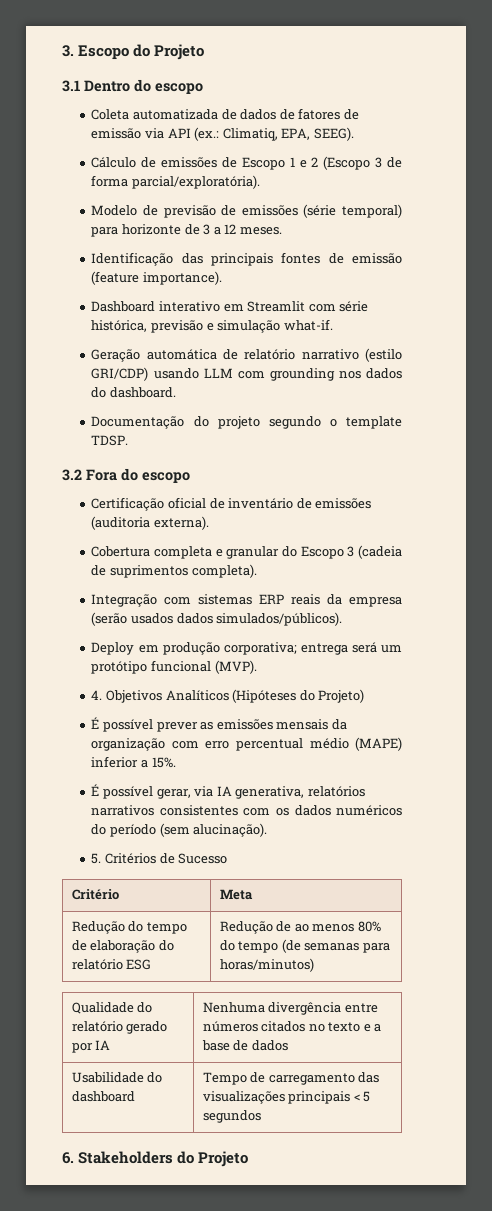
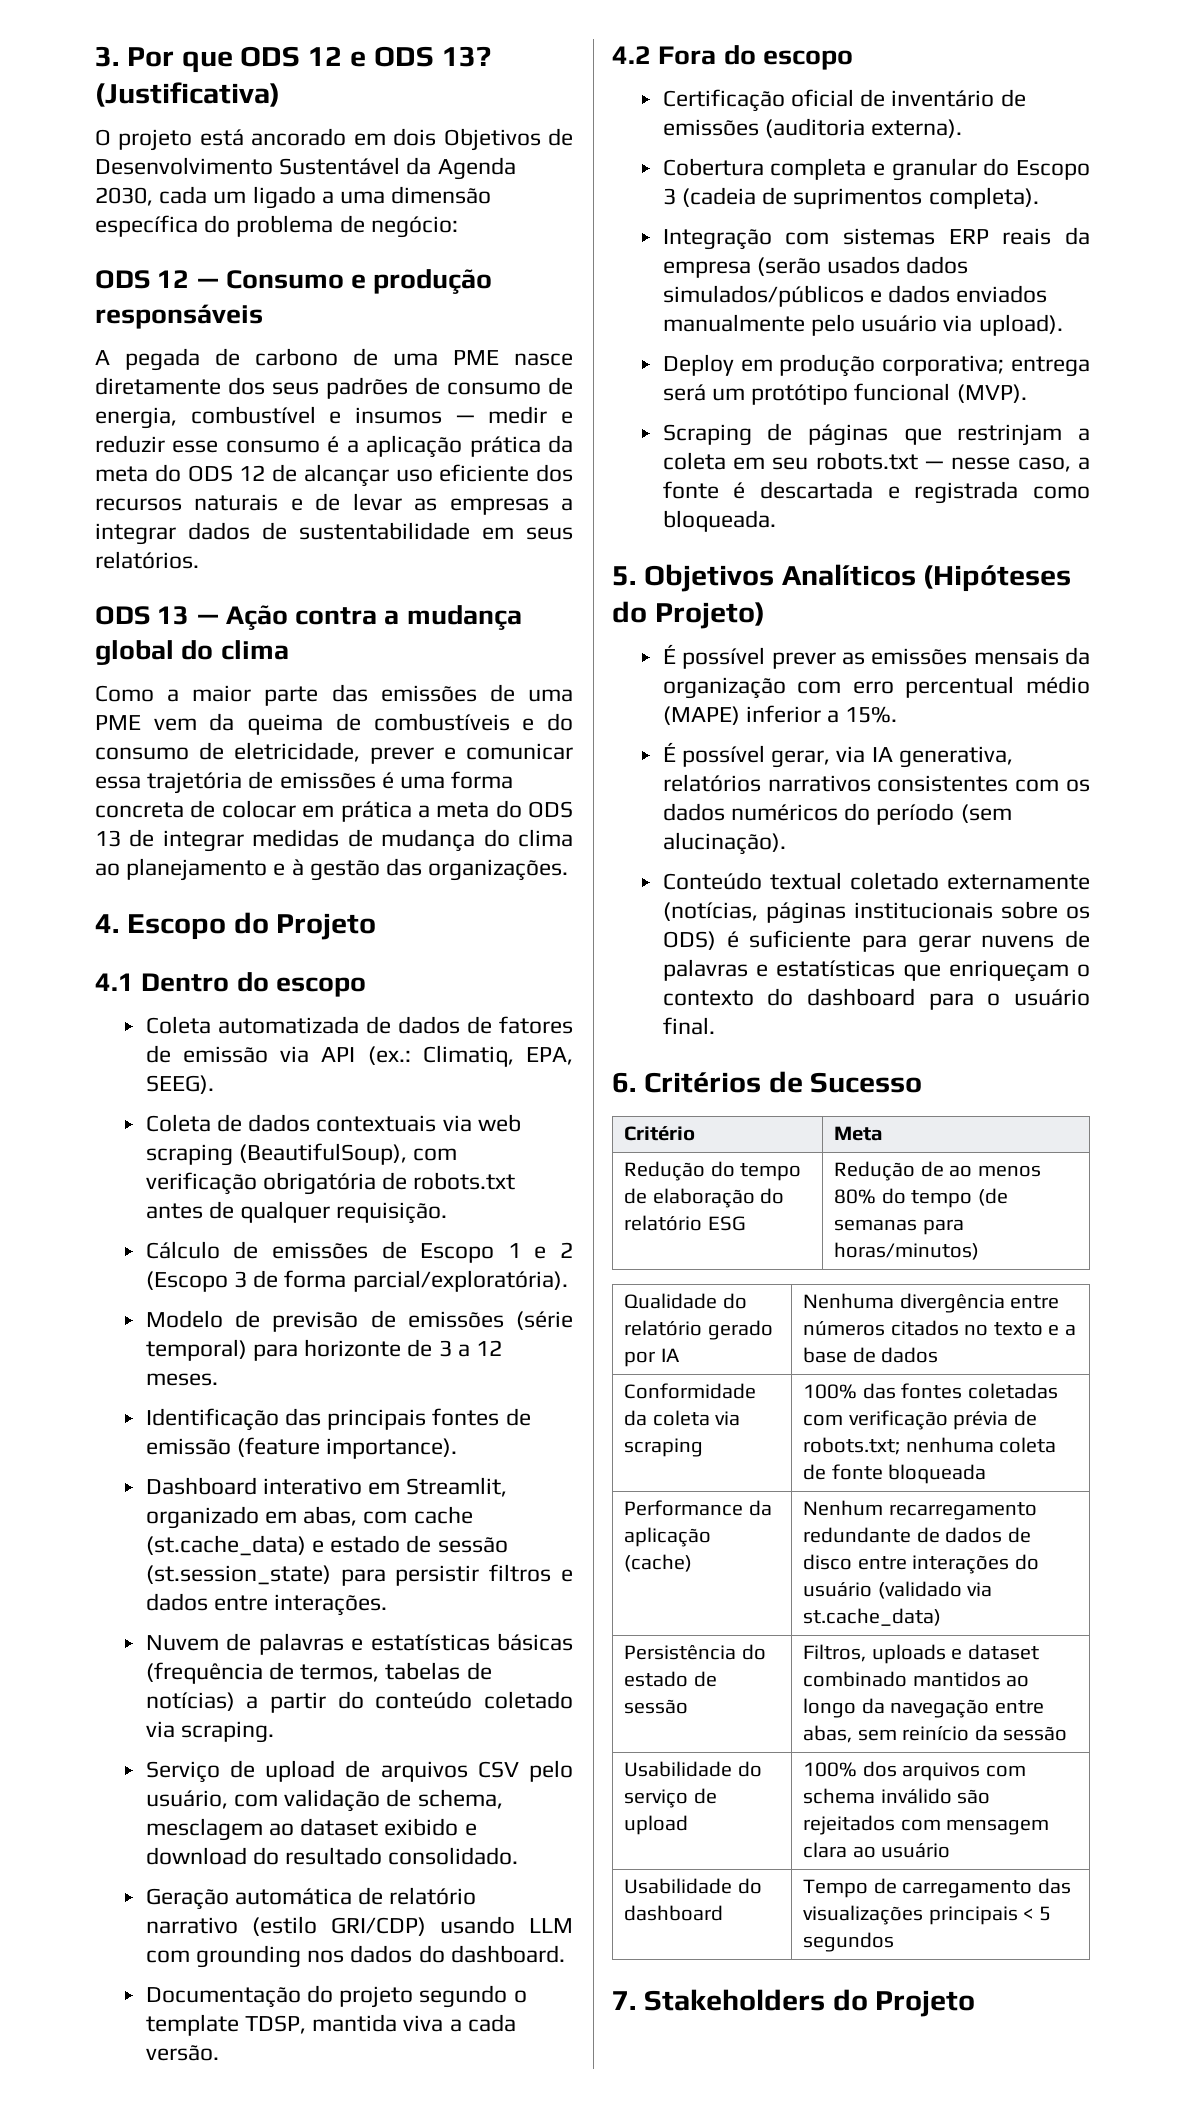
(74, 51) none -> [126,46,491,73] [95,82,280,107] [95,128,573,151] [95,157,516,180] [95,186,492,209] [95,215,458,238] [95,269,493,294] [95,304,263,329] [95,348,573,371] [95,377,573,399] [95,406,573,429] [95,435,573,458] [95,464,573,487] [95,493,573,515] [95,522,573,545] [95,551,199,569] [95,605,522,630] [95,640,289,665] [95,684,573,706] [95,713,573,735] [95,742,573,764] [95,771,514,794] [95,800,573,822] [95,829,573,852] [95,858,569,881] [95,914,119,933] Por que ODS 12 e ODS 13? (Justificativa) // O projeto está ancorado em dois Objetivos de Desenvolvimento Sustentável da Agenda 2030, cada um ligado a uma dimensão específica do problema de negócio: // ODS 12 — Consumo e produção responsáveis // A pegada de carbono de uma PME nasce diretamente dos seus padrões de consumo de energia, combustível e insumos — medir e reduzir esse consumo é a aplicação prática da meta do ODS 12 de alcançar uso eficiente dos recursos naturais e de levar as empresas a integrar dados de sustentabilidade em seus relatórios. // ODS 13 — Ação contra a mudança global do clima // Como a maior parte das emissões de uma PME vem da queima de combustíveis e do consumo de eletricidade, prever e comunicar essa trajetória de emissões é uma forma concreta de colocar em prática a meta do ODS 13 de integrar medidas de mudança do clima ao planejamento e à gestão das organizações. // 4.
[62,80,80,92] 3.1 -> [95,973,134,991] 4.1
(354, 134) none -> [145,1114,521,1132] [145,1143,458,1166] [145,1172,516,1195] [145,1201,448,1224] // Coleta de dados contextuais via web scraping (BeautifulSoup), com verificação obrigatória de robots.txt antes de qualquer requisição.
[247,301,369,312] [91,319,333,333] Streamlit com série histórica, previsão e simulação what-if. -> [406,1477,508,1497] [145,1506,473,1529] [145,1535,508,1556] [145,1564,573,1586] [145,1593,388,1616] [145,1633,573,1655] [145,1662,492,1684] [145,1691,573,1713] [145,1721,275,1743] [145,1760,573,1783] [145,1789,503,1812] [145,1818,477,1841] [145,1847,519,1865] Streamlit, organizado em abas, com cache (st.cache_data) e estado de sessão (st.session_state) para persistir filtros e dados entre interações. // Nuvem de palavras e estatísticas básicas (frequência de termos, tabelas de notícias) a partir do conteúdo coletado via scraping. // Serviço de upload de arquivos CSV pelo usuário, com validação de schema, mesclagem ao dataset exibido e download do resultado consolidado.
[91,435,129,446] [62,469,82,481] TDSP. // 3.2 -> [245,2014,516,2034] [145,2045,219,2061] [612,46,651,64] TDSP, mantida viva a cada versão. // 4.2
[216,612,343,626] simulados/públicos). -> [662,285,1048,307] [662,314,1063,336] simulados/públicos e dados enviados manualmente pelo usuário via upload).
[91,690,103,700] 4. -> [662,423,1090,446] [662,452,1090,472] [662,481,1090,504] [662,510,776,532] [612,566,636,586] Scraping de páginas que restrinjam a coleta em seu robots.txt — nesse caso, a fonte é descartada e registrada como bloqueada. // 5.
[91,853,102,864] 5. -> [662,872,1090,890] [662,901,1090,924] [662,930,1090,953] [662,959,1090,982] [662,988,1090,1010] [662,1017,715,1035] [612,1072,636,1093] Conteúdo textual coletado externamente (notícias, páginas institucionais sobre os ODS) é suficiente para gerar nuvens de palavras e estatísticas que enriqueçam o contexto do dashboard para o usuário final. // 6.
(288, 1045) none -> [624,1383,757,1399] [624,1410,741,1426] [624,1438,704,1457] [803,1383,1058,1399] [803,1410,1037,1430] [803,1437,1057,1455] [803,1464,987,1484] [624,1500,772,1516] [624,1527,712,1547] [624,1554,693,1572] [803,1500,1037,1520] [803,1527,1031,1543] [803,1554,1039,1574] [803,1581,993,1599] [803,1608,942,1626] [624,1644,766,1660] [624,1671,717,1687] [624,1699,689,1714] [803,1644,1039,1664] [803,1671,1030,1687] [803,1698,1044,1718] [803,1725,1068,1743] [624,1761,762,1777] [624,1788,717,1808] [624,1815,689,1835] [803,1761,1026,1781] [803,1788,991,1804] [803,1815,1050,1835] [803,1842,951,1858] // Conformidade da coleta via scraping | 100% das fontes coletadas com verificação prévia de robots.txt; nenhuma coleta de fonte bloqueada // Performance da aplicação (cache) | Nenhum recarregamento redundante de dados de disco entre interações do usuário (validado via st.cache_data) // Persistência do estado de sessão | Filtros, uploads e dataset combinado mantidos ao longo da navegação entre abas, sem reinício da sessão // Usabilidade do serviço de upload | 100% dos arquivos com schema inválido são rejeitados com mensagem clara ao usuário
[62,1152,74,1164] 6. -> [612,1991,636,2010] 7.

